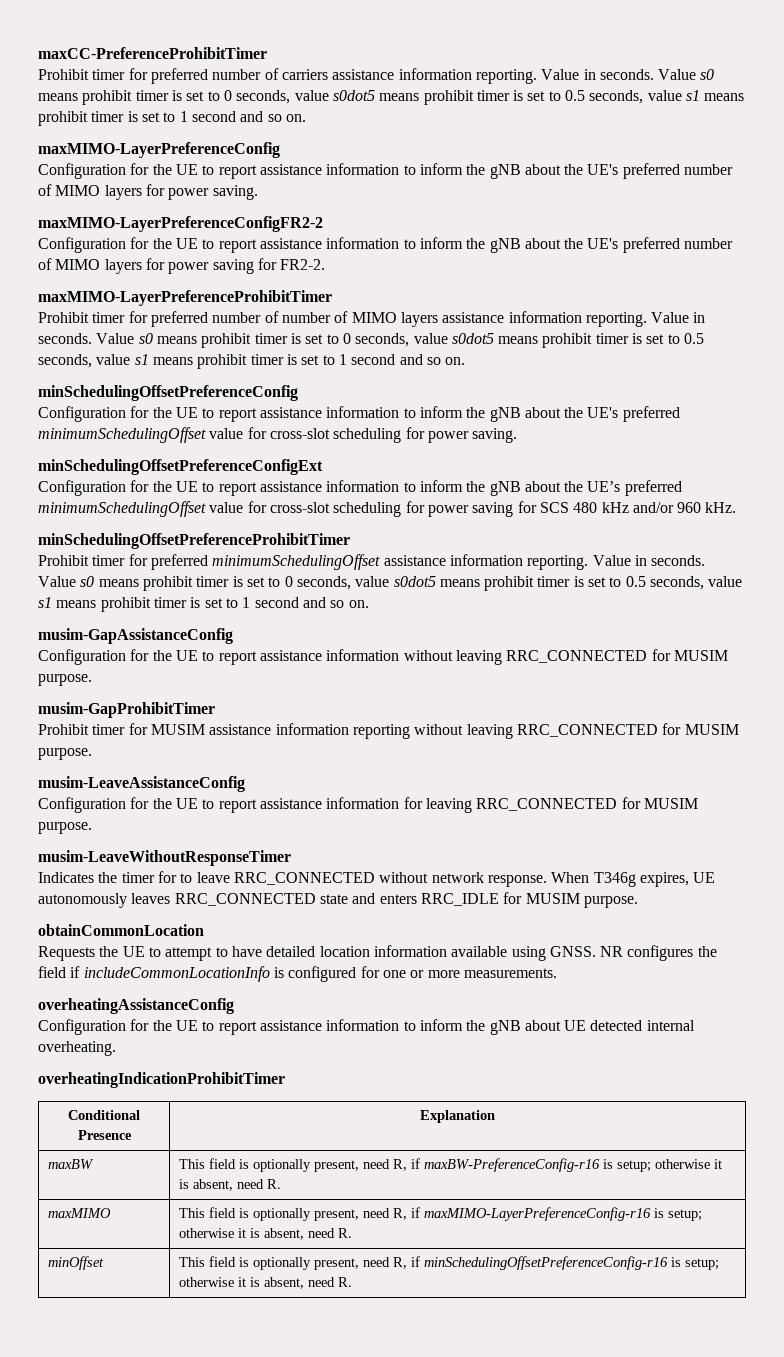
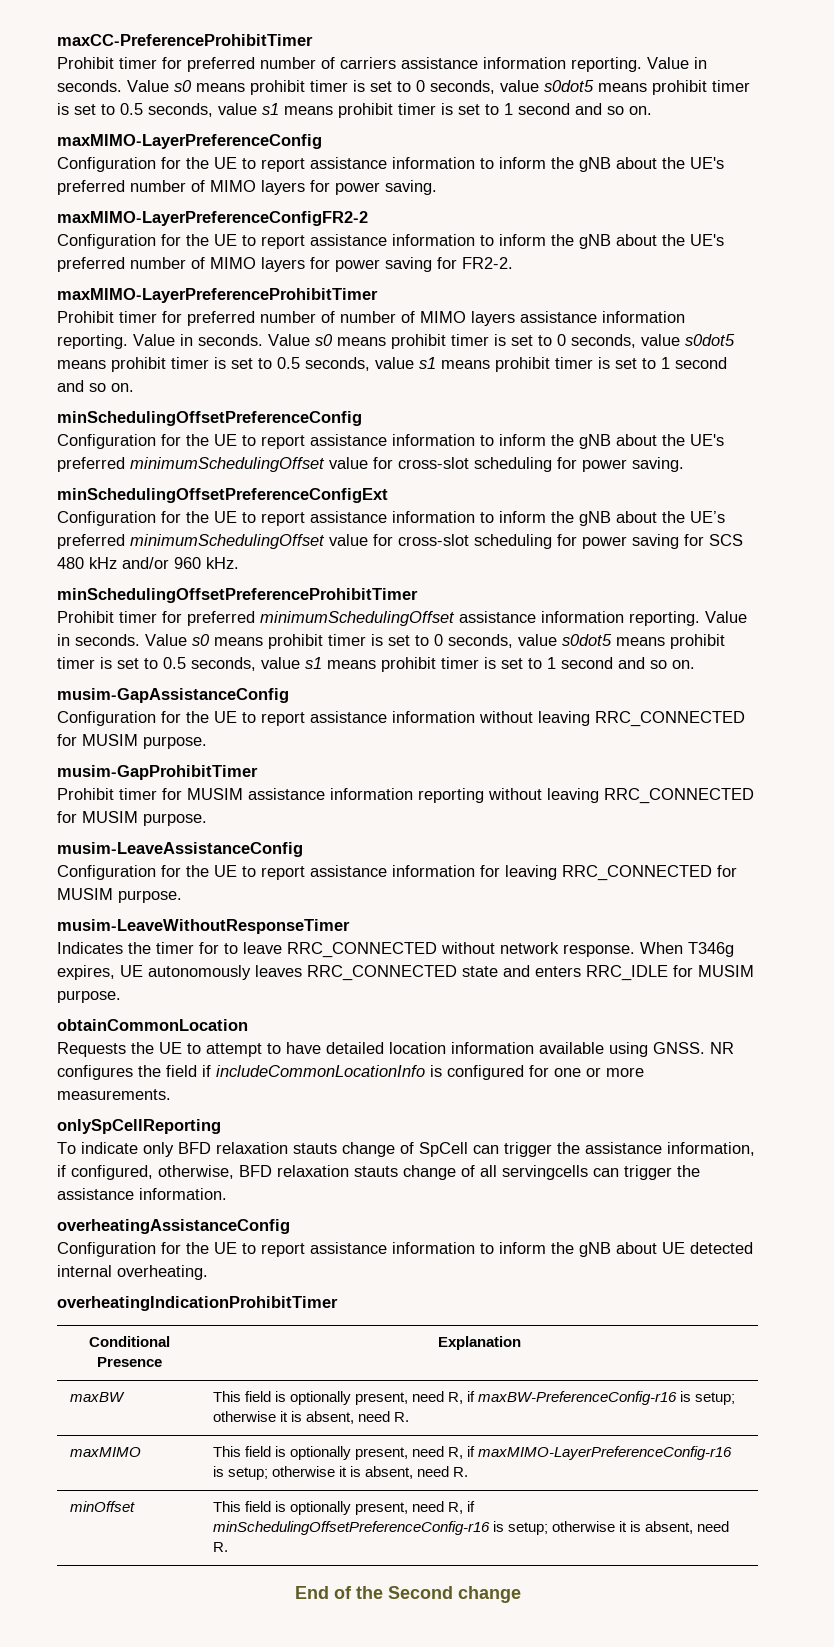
(557, 973) none -> [57,1119,221,1134] [57,1142,755,1157] [57,1165,700,1180] [57,1188,227,1200] // onlySpCellReporting // To indicate only BFD relaxation stauts change of SpCell can trigger the assistance information, if configured, otherwise, BFD relaxation stauts change of all servingcells can trigger the assistance information.
(353, 1282) none -> [294,1586,521,1603] // End of the Second change

